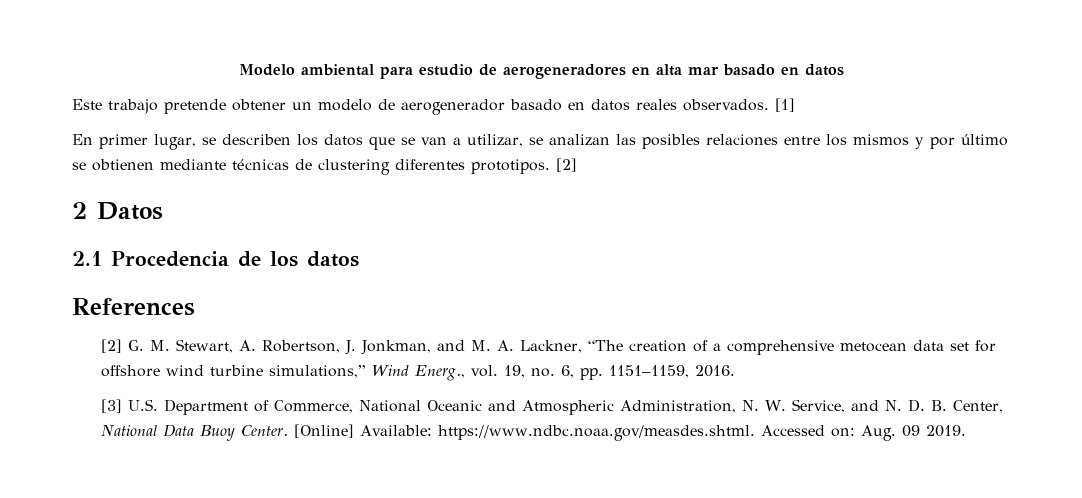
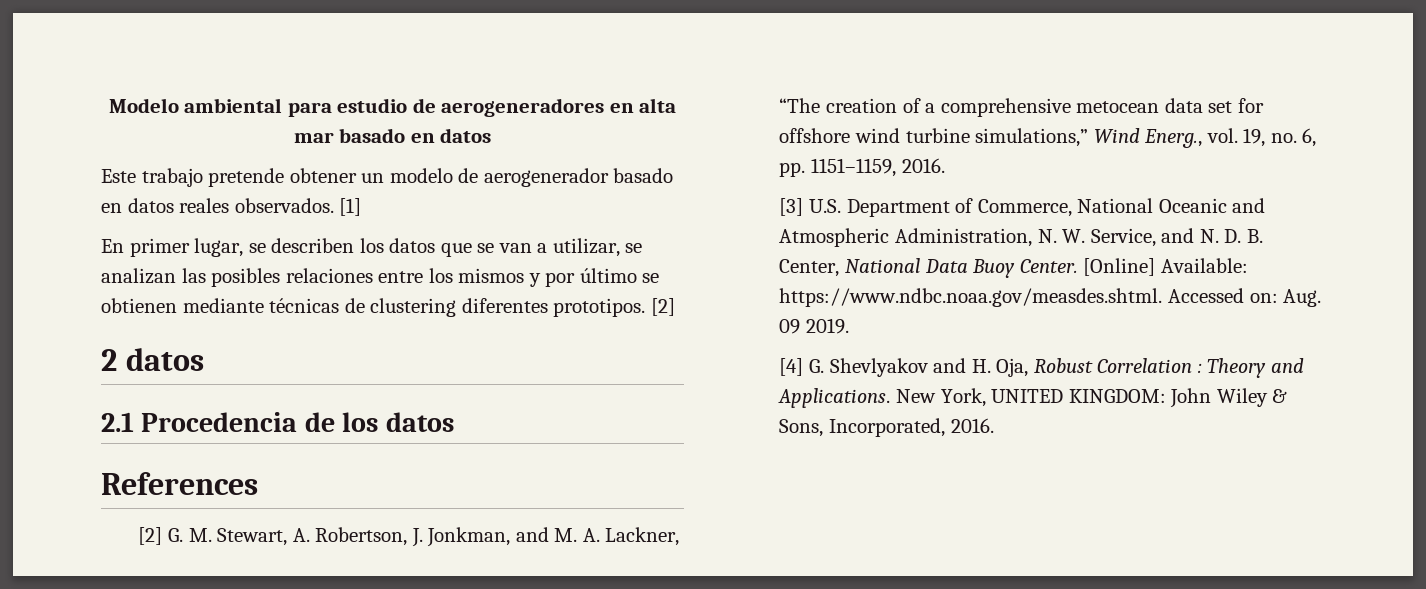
[97,202,163,220] Datos -> [125,348,204,371] datos
(967, 431) none -> [779,358,1304,378] [778,388,1288,408] [779,418,994,437] // [4] G. Shevlyakov and H. Oja, Robust Correlation : Theory and Applications. New York, UNITED KINGDOM: John Wiley & Sons, Incorporated, 2016.

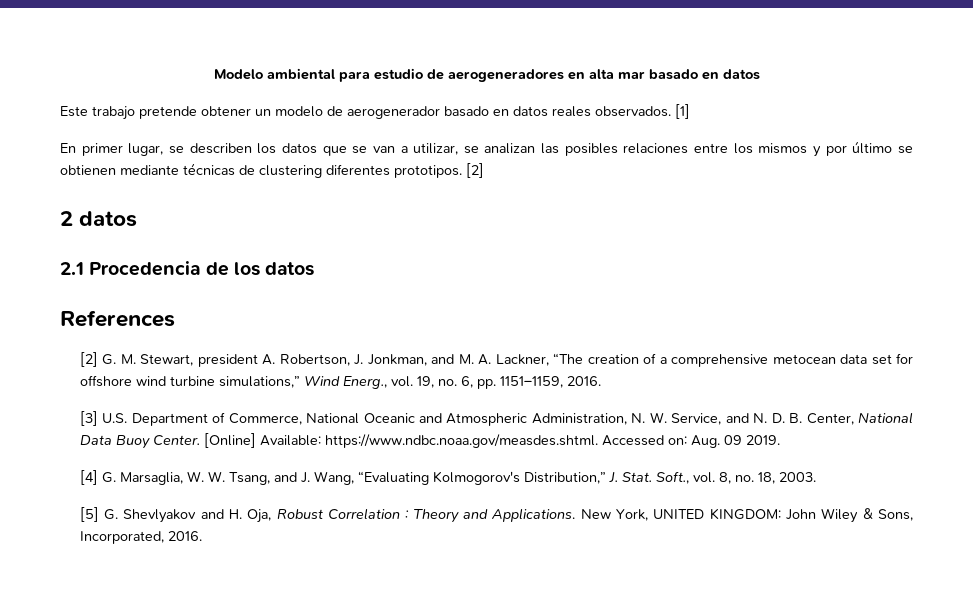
(288, 537) none -> [197,354,258,367] president
(825, 366) none -> [119,471,816,485] [79,507,119,522] Marsaglia, W. W. Tsang, and J. Wang, “Evaluating Kolmogorov's Distribution,” J. Stat. Soft., vol. 8, no. 18, 2003. // [5] G.

